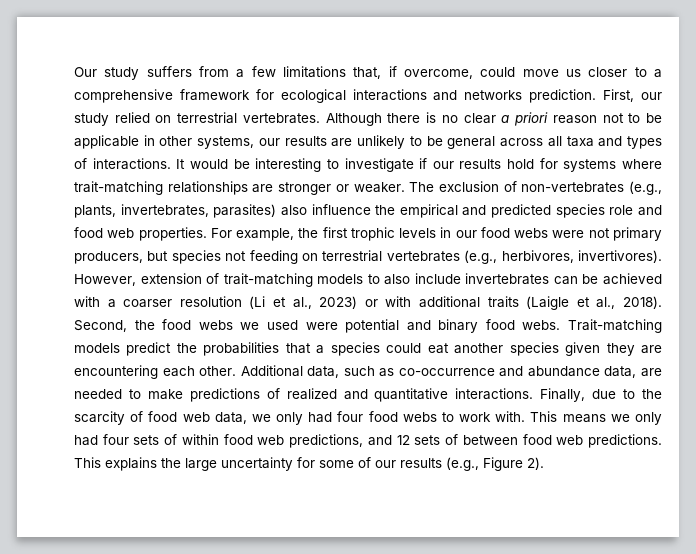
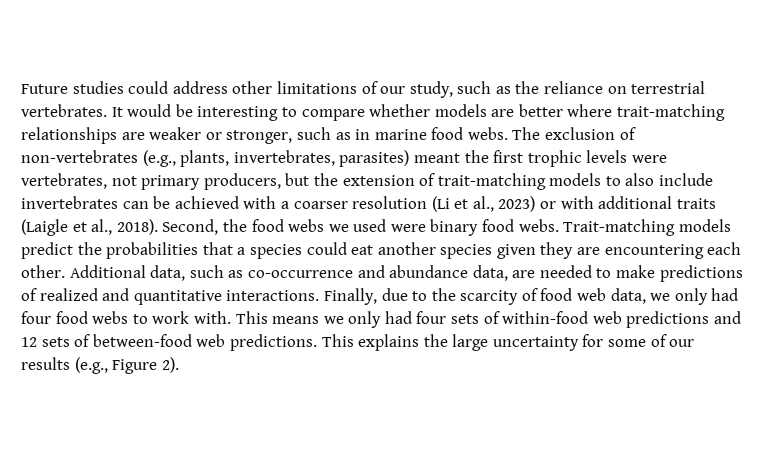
[74,66,662,80] [74,89,663,103] [74,112,663,126] [74,135,663,149] [74,158,171,170] Our study suffers from a few limitations that, if overcome, could move us closer to a comprehensive framework for ecological interactions and networks prediction. First, our study relied on terrestrial vertebrates. Although there is no clear a priori reason not to be applicable in other systems, our results are unlikely to be general across all taxa and types of interactions. -> [21,81,706,98] [21,104,107,117] Future studies could address other limitations of our study, such as the reliance on terrestrial vertebrates.
[344,158,663,172] [74,181,405,195] investigate if our results hold for systems where trait-matching relationships are stronger or weaker. -> [301,104,726,121] [21,127,508,144] compare whether models are better where trait-matching relationships are weaker or stronger, such as in marine food webs.
[280,204,662,218] [74,227,662,241] [74,250,662,264] [74,274,136,286] also influence the empirical and predicted species role and food web properties. For example, the first trophic levels in our food webs were not primary producers, but species not feeding on terrestrial vertebrates (e.g., herbivores, invertivores). However, -> [413,150,667,167] [21,173,338,190] meant the first trophic levels were vertebrates, not primary producers, but the
[345,319,431,333] potential and -> (426, 228) none
[181,434,364,448] within food web predictions, -> [502,311,710,328] within-food web predictions
[462,434,552,445] between food -> [92,334,192,347] between-food

